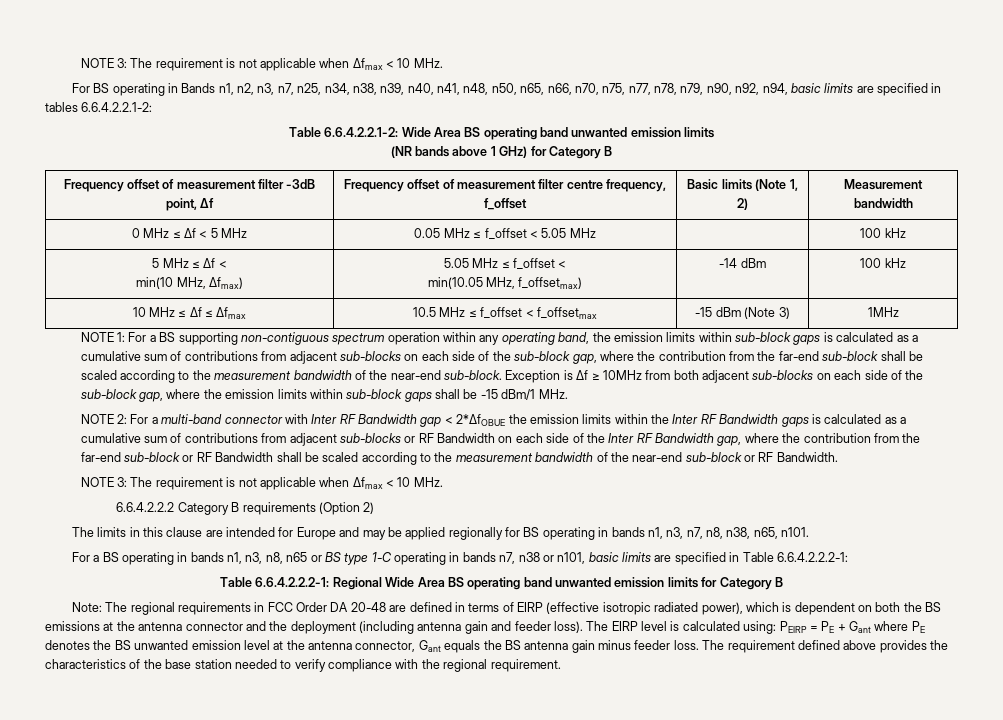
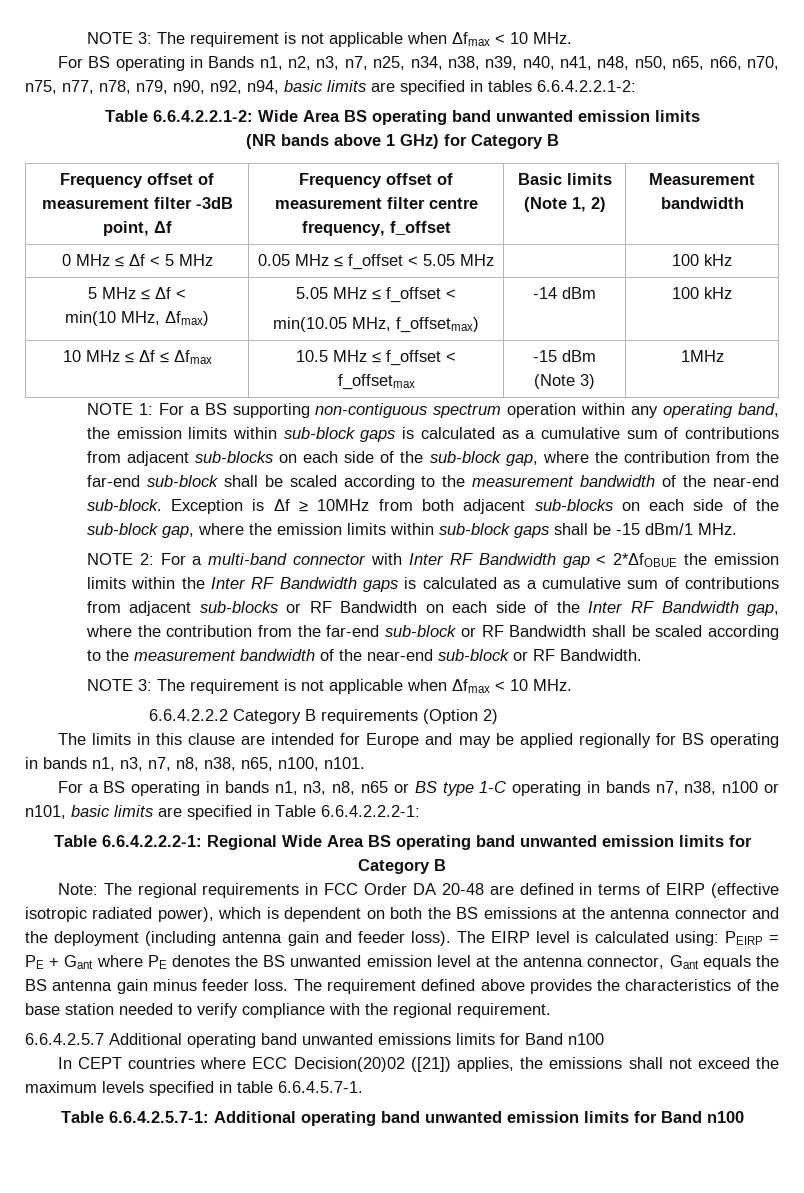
(778, 533) none -> [278,757,319,771] n100,
[518,552,540,562] n38 -> [684,781,759,795] n38, n100
(561, 665) none -> [25,1033,604,1048] [57,1057,780,1072] [25,1081,363,1096] [60,1111,744,1126] // 6.6.4.2.5.7 Additional operating band unwanted emissions limits for Band n100 // In CEPT countries where ECC Decision(20)02 ([21]) applies, the emissions shall not exceed the maximum levels specified in table 6.6.4.5.7-1. // Table 6.6.4.2.5.7-1: Additional operating band unwanted emission limits for Band n100

